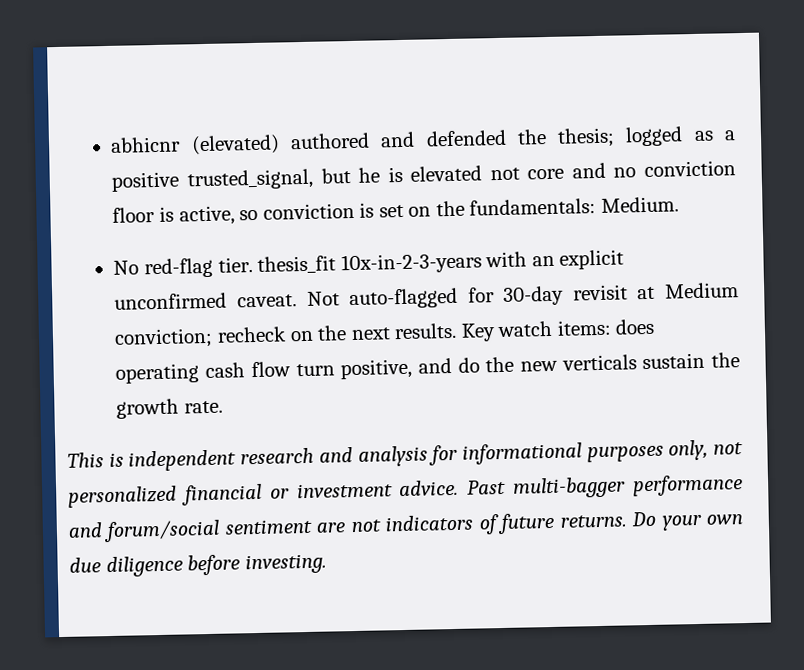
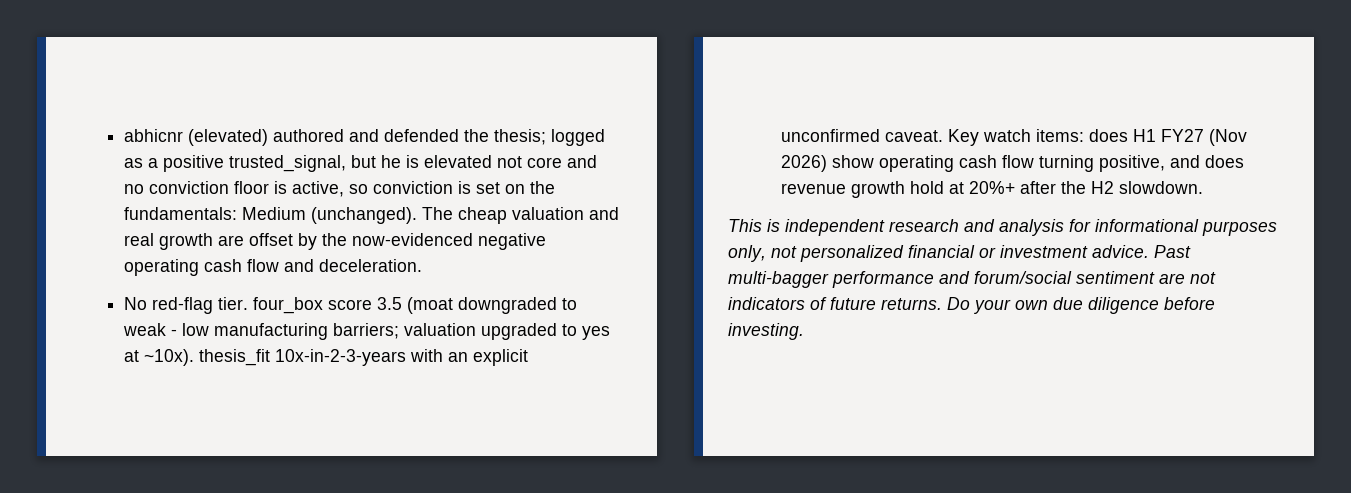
[600,196,679,213] [113,257,253,279] Medium. // No red-flag tier. -> [242,207,620,224] [124,233,547,250] [124,259,423,276] [124,297,578,314] [123,323,611,340] [124,349,195,366] Medium (unchanged). The cheap valuation and real growth are offset by the now-evidenced negative operating cash flow and deceleration. // No red-flag tier. four_box score 3.5 (moat downgraded to weak - low manufacturing barriers; valuation upgraded to yes at ~10x).
[306,282,739,310] [114,318,656,349] [115,361,335,384] Not auto-flagged for 30-day revisit at Medium conviction; recheck on the next results. Key watch items: does operating cash flow turn -> [948,129,1248,146] [781,155,1095,172] Key watch items: does H1 FY27 (Nov 2026) show operating cash flow turning
[457,352,740,373] [116,398,224,419] do the new verticals sustain the growth rate. -> [1205,155,1245,168] [781,181,1204,198] does revenue growth hold at 20%+ after the H2 slowdown.

